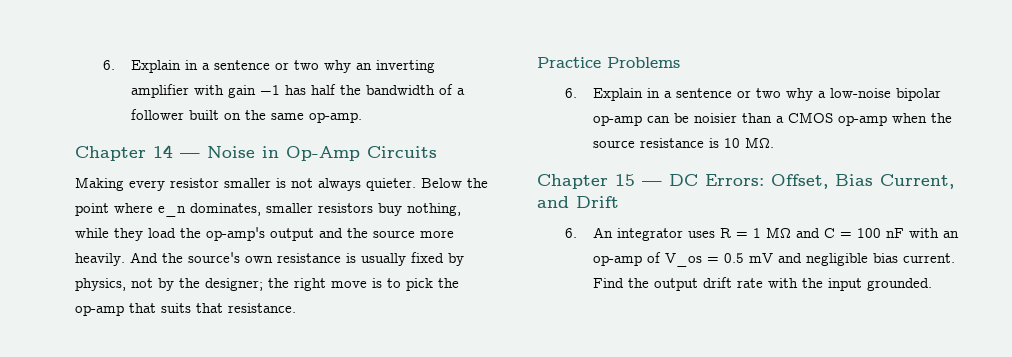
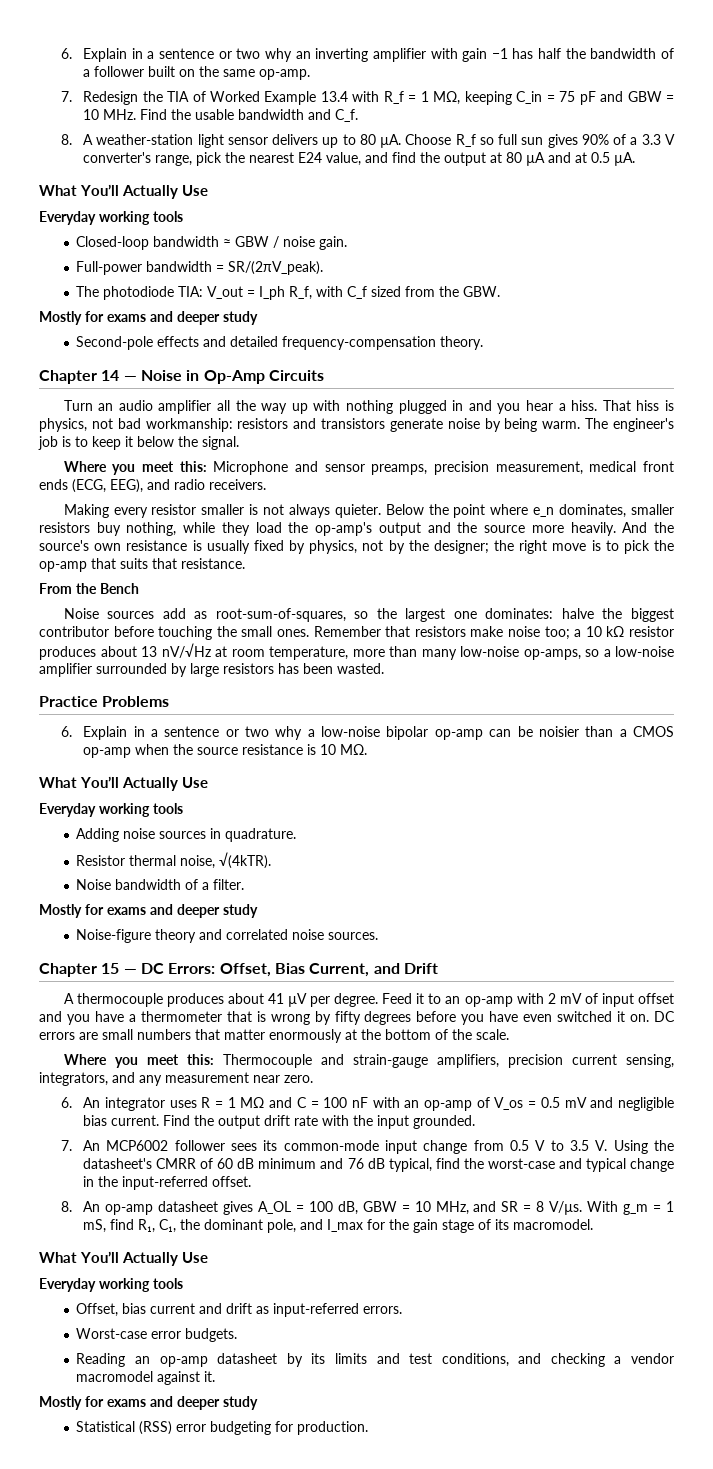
(362, 117) none -> [61,91,674,105] [83,109,359,122] [61,134,675,148] [83,152,636,166] [39,184,208,199] [39,211,183,225] [76,236,348,250] [76,261,324,275] [76,286,501,300] [39,311,258,325] [76,336,484,350] // 7. Redesign the TIA of Worked Example 13.4 with R_f = 1 MΩ, keeping C_in = 75 pF and GBW = 10 MHz. Find the usable bandwidth and C_f. // 8. A weather-station light sensor delivers up to 80 µA. Choose R_f so full sun gives 90% of a 3.3 V converter's range, pick the nearest E24 value, and find the output at 80 µA and at 0.5 µA. // What You’ll Actually Use // Everyday working tools // Closed-loop bandwidth ≈ GBW / noise gain. // Full-power bandwidth = SR/(2πV_peak). // The photodiode TIA: V_out = I_ph R_f, with C_f sized from the GBW. // Mostly for exams and deeper study // Second-pole effects and detailed frequency-compensation theory.
(437, 152) none -> [63,400,674,414] [39,418,674,432] [38,436,239,450] [63,461,675,475] [39,479,266,493] // Turn an audio amplifier all the way up with nothing plugged in and you hear a hiss. That hiss is physics, not bad workmanship: resistors and transistors generate noise by being warm. The engineer's job is to keep it below the signal. // Where you meet this: Microphone and sensor preamps, precision measurement, medical front ends (ECG, EEG), and radio receivers.
(296, 308) none -> [39,583,139,594] [63,608,674,622] [39,626,675,640] [39,643,674,660] [39,663,384,677] // From the Bench // Noise sources add as root-sum-of-squares, so the largest one dominates: halve the biggest contributor before touching the small ones. Remember that resistors make noise too; a 10 kΩ resistor produces about 13 nV/√Hz at room temperature, more than many low-noise op-amps, so a low-noise amplifier surrounded by large resistors has been wasted.
(774, 142) none -> [39,776,208,791] [39,803,183,817] [76,828,297,842] [76,852,272,869] [76,879,245,890] [39,904,258,918] [76,929,379,943] // What You’ll Actually Use // Everyday working tools // Adding noise sources in quadrature. // Resistor thermal noise, √(4kTR). // Noise bandwidth of a filter. // Mostly for exams and deeper study // Noise-figure theory and correlated noise sources.
(619, 202) none -> [63,993,674,1007] [39,1011,676,1025] [39,1029,509,1043] [63,1054,674,1068] [39,1072,313,1086] // A thermocouple produces about 41 µV per degree. Feed it to an op-amp with 2 mV of input offset and you have a thermometer that is wrong by fifty degrees before you have even switched it on. DC errors are small numbers that matter enormously at the bottom of the scale. // Where you meet this: Thermocouple and strain-gauge amplifiers, precision current sensing, integrators, and any measurement near zero.
(932, 284) none -> [61,1140,674,1154] [83,1158,674,1172] [83,1176,252,1190] [61,1201,674,1215] [83,1219,594,1233] [39,1251,208,1266] [39,1278,183,1292] [76,1303,403,1317] [76,1328,238,1342] [76,1353,674,1367] [76,1371,216,1385] [39,1396,258,1410] [76,1421,369,1435] // 7. An MCP6002 follower sees its common-mode input change from 0.5 V to 3.5 V. Using the datasheet's CMRR of 60 dB minimum and 76 dB typical, find the worst-case and typical change in the input-referred offset. // 8. An op-amp datasheet gives A_OL = 100 dB, GBW = 10 MHz, and SR = 8 V/µs. With g_m = 1 mS, find R₁, C₁, the dominant pole, and I_max for the gain stage of its macromodel. // What You’ll Actually Use // Everyday working tools // Offset, bias current and drift as input-referred errors. // Worst-case error budgets. // Reading an op-amp datasheet by its limits and test conditions, and checking a vendor macromodel against it. // Mostly for exams and deeper study // Statistical (RSS) error budgeting for production.

